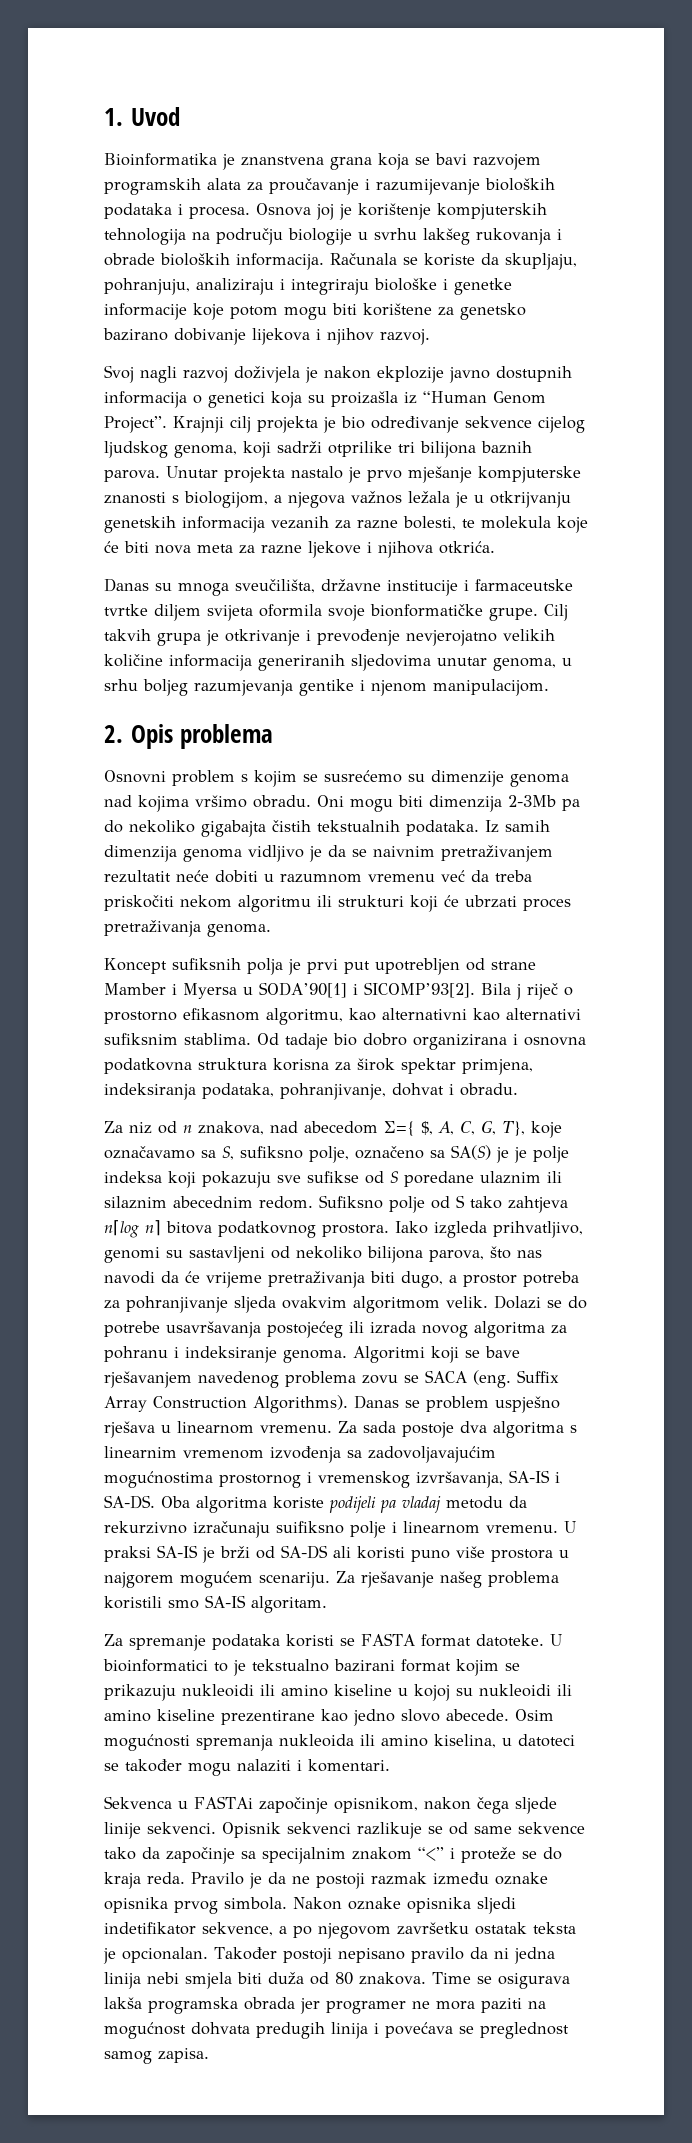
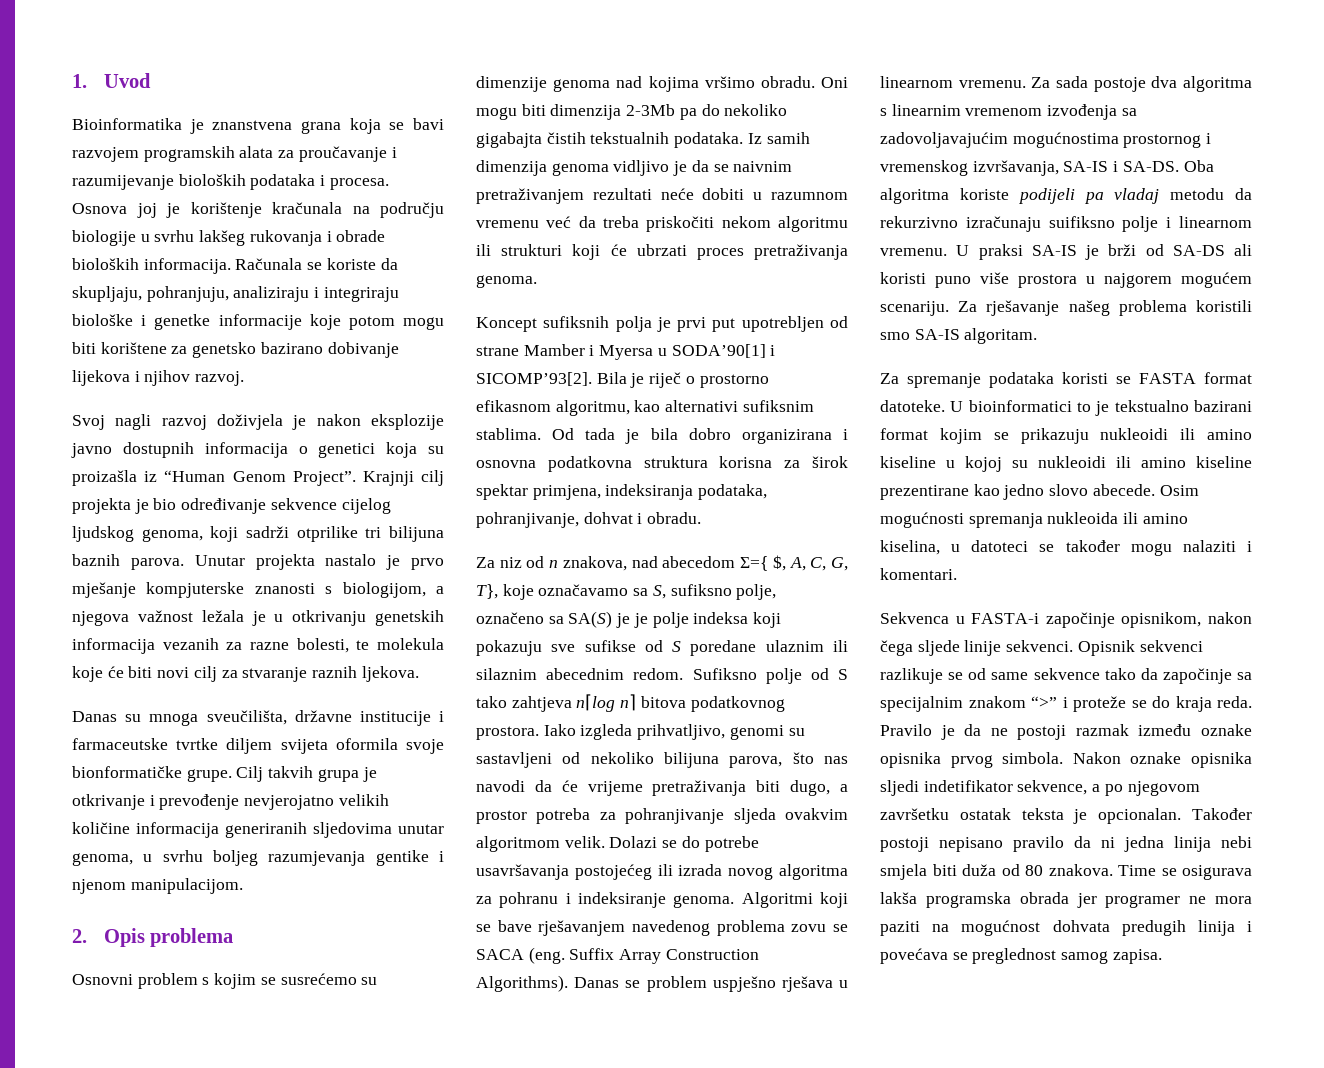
[437,203,547,220] [104,228,186,245] kompjuterskih tehnologija -> [272,202,342,214] kračunala
[377,366,444,383] ekplozije -> [371,414,444,430] eksplozije
[420,441,476,458] bilijona -> [389,526,444,542] bilijuna
[351,491,402,504] važnos -> [137,610,193,622] važnost
[490,491,571,508] otkrijvanju -> [292,610,367,626] otkrivanju
[155,541,495,558] nova meta za razne ljekove i njihova otkrića. -> [157,666,419,682] novi cilj za stvaranje raznih ljekova.
[104,679,138,691] srhu -> [162,850,203,862] svrhu
[104,870,171,883] rezultatit -> [592,188,652,200] rezultati
[516,984,521,1000] j -> [630,373,645,388] je
[382,1008,500,1021] alternativni kao -> (661, 406) none
[285,1033,357,1050] tadaje bio -> [585,428,678,444] tada je bila
[367,1246,423,1263] bilijona -> [664,752,719,768] bilijuna
[194,1796,253,1809] FASTAi -> [971,613,1040,624] FASTA-i
[418,1847,444,1861] “<” -> [1031,696,1057,708] “>”

